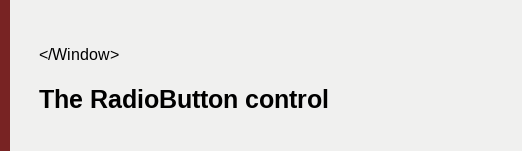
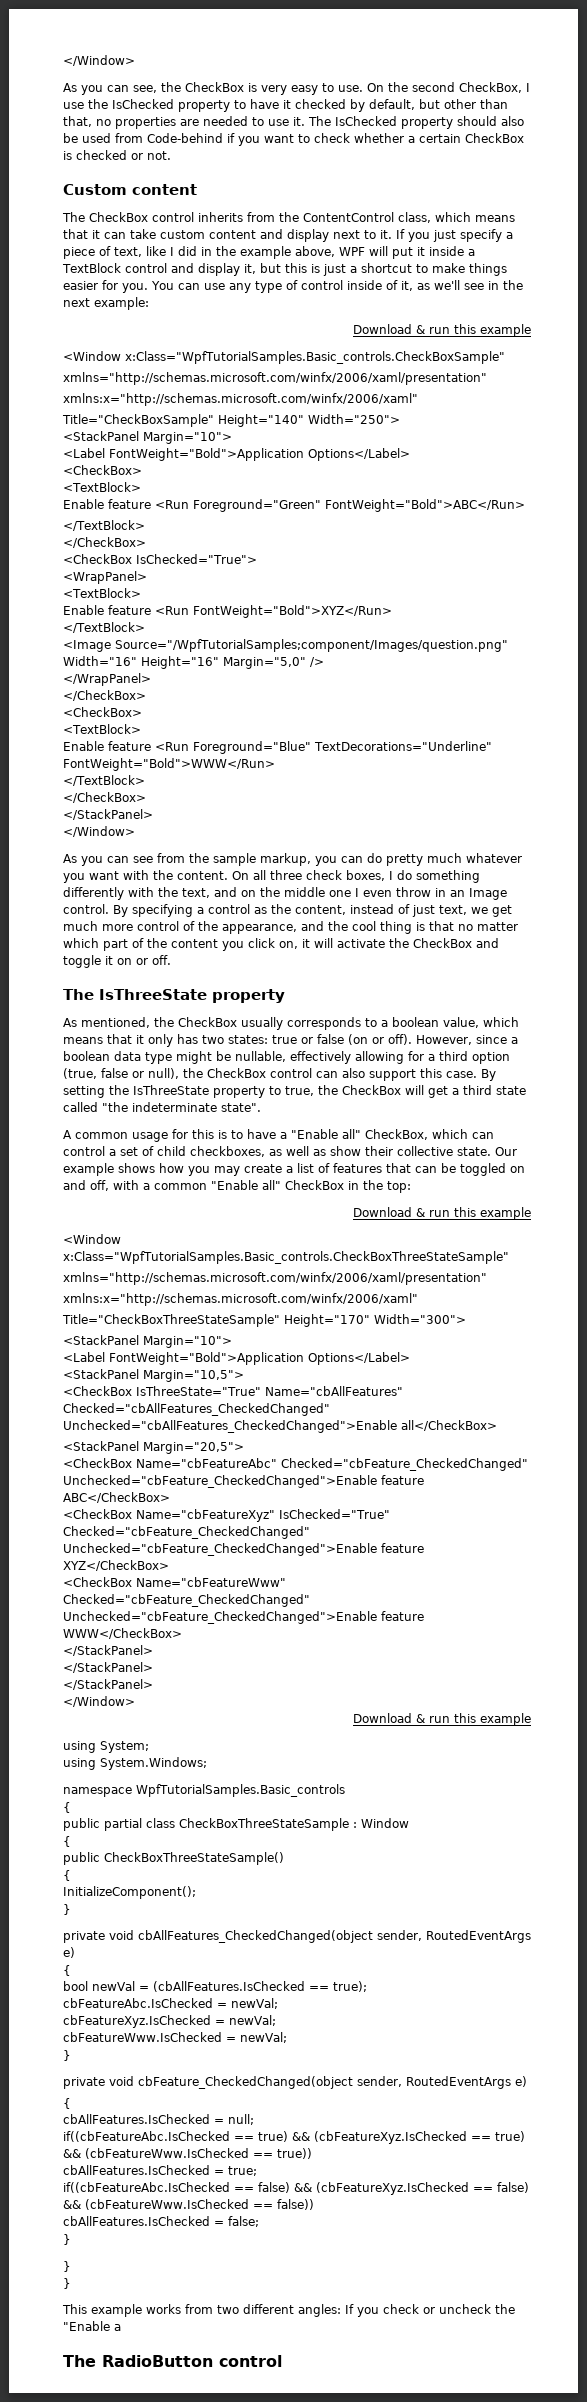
[39,48,119,60] </Window> -> [63,55,135,66] [63,82,530,95] [63,99,508,112] [63,116,524,129] [63,133,524,146] [63,150,171,160] [63,184,197,195] [62,212,515,223] [63,229,513,242] [63,246,475,259] [62,263,507,276] [63,280,523,293] [63,297,149,310] [353,324,531,337] [63,351,505,364] [63,372,487,385] [63,393,418,406] [62,414,400,427] [63,431,232,444] [63,448,410,461] [63,465,142,475] [63,482,141,492] [63,499,525,512] [63,520,145,531] [63,537,146,548] [63,554,257,564] [63,571,147,584] [63,588,141,598] [63,605,392,618] [63,622,145,633] [63,639,508,652] [63,656,324,669] [63,673,151,686] [63,690,146,701] [63,707,142,717] [63,724,141,734] [63,741,492,754] [63,758,275,771] [63,775,145,786] [63,792,146,803] [63,809,153,820] [63,826,135,837] [63,853,522,866] [63,870,480,883] [63,887,507,900] [63,904,512,917] [63,921,518,934] [63,938,499,951] [63,955,171,968] [63,989,285,1003] [63,1017,519,1030] [63,1034,518,1047] [63,1051,510,1064] [63,1068,496,1081] [63,1085,526,1098] [63,1102,261,1112] [63,1129,494,1142] [63,1146,517,1157] [63,1163,525,1176] [63,1180,411,1193] [353,1207,531,1220] [63,1234,121,1244] [63,1251,509,1264] [63,1272,487,1285] [63,1293,418,1306] [62,1314,466,1327] [63,1335,232,1348] [63,1352,410,1365] [63,1369,244,1382] [63,1386,403,1396] [63,1403,330,1416] [63,1420,497,1433] [63,1441,244,1454] [63,1458,528,1471] [63,1475,424,1488] [63,1492,170,1503] [63,1509,390,1522] [63,1526,310,1539] [63,1543,424,1556] [63,1560,169,1571] [63,1577,286,1587] [63,1594,310,1607] [63,1611,424,1624] [63,1628,182,1639] [63,1645,153,1656] [63,1662,153,1673] [63,1679,153,1690] [63,1696,135,1707] [353,1713,531,1726] [63,1741,149,1753] [63,1757,207,1770] [63,1784,345,1797] [63,1802,71,1813] [63,1818,409,1831] [63,1836,71,1847] [63,1852,284,1865] [63,1870,71,1881] [63,1886,196,1899] [63,1904,71,1915] [63,1930,531,1943] [63,1947,75,1958] [63,1965,71,1976] [63,1981,367,1992] [63,1998,278,2009] [63,2015,276,2028] [63,2032,287,2043] [63,2050,71,2061] [63,2076,527,2089] [63,2098,71,2109] [63,2114,254,2125] [63,2131,525,2144] [63,2148,312,2159] [63,2165,257,2176] [63,2182,529,2195] [63,2199,314,2210] [63,2216,259,2227] [63,2234,71,2245] [63,2261,71,2272] [63,2278,71,2289] [62,2304,515,2317] [63,2321,121,2331] </Window> // As you can see, the CheckBox is very easy to use. On the second CheckBox, I use the IsChecked property to have it checked by default, but other than that, no properties are needed to use it. The IsChecked property should also be used from Code-behind if you want to check whether a certain CheckBox is checked or not. // Custom content // The CheckBox control inherits from the ContentControl class, which means that it can take custom content and display next to it. If you just specify a piece of text, like I did in the example above, WPF will put it inside a TextBlock control and display it, but this is just a shortcut to make things easier for you. You can use any type of control inside of it, as we'll see in the next example: // Download & run this example // <Window x:Class="WpfTutorialSamples.Basic_controls.CheckBoxSample" // xmlns="http://schemas.microsoft.com/winfx/2006/xaml/presentation" // xmlns:x="http://schemas.microsoft.com/winfx/2006/xaml" // Title="CheckBoxSample" Height="140" Width="250"> // <StackPanel Margin="10"> // <Label FontWeight="Bold">Application Options</Label> // <CheckBox> // <TextBlock> // Enable feature <Run Foreground="Green" FontWeight="Bold">ABC</Run> // </TextBlock> // </CheckBox> // <CheckBox IsChecked="True"> // <WrapPanel> // <TextBlock> // Enable feature <Run FontWeight="Bold">XYZ</Run> // </TextBlock> // <Image Source="/WpfTutorialSamples;component/Images/question.png" Width="16" Height="16" Margin="5,0" /> // </WrapPanel> // </CheckBox> // <CheckBox> // <TextBlock> // Enable feature <Run Foreground="Blue" TextDecorations="Underline" FontWeight="Bold">WWW</Run> // </TextBlock> // </CheckBox> // </StackPanel> // </Window> // As you can see from the sample markup, you can do pretty much whatever you want with the content. On all three check boxes, I do something differently with the text, and on the middle one I even throw in an Image control. By specifying a control as the content, instead of just text, we get much more control of the appearance, and the cool thing is that no matter which part of the content you click on, it will activate the CheckBox and toggle it on or off. // The IsThreeState property // As mentioned, the CheckBox usually corresponds to a boolean value, which means that it only has two states: true or false (on or off). However, since a boolean data type might be nullable, effectively allowing for a third option (true, false or null), the CheckBox control can also support this case. By setting the IsThreeState property to true, the CheckBox will get a third state called "the indeterminate state". // A common usage for this is to have a "Enable all" CheckBox, which can control a set of child checkboxes, as well as show their collective state. Our example shows how you may create a list of features that can be toggled on and off, with a common "Enable all" CheckBox in the top: // Download & run this example // <Window x:Class="WpfTutorialSamples.Basic_controls.CheckBoxThreeStateSample" // xmlns="http://schemas.microsoft.com/winfx/2006/xaml/presentation" // xmlns:x="http://schemas.microsoft.com/winfx/2006/xaml" // Title="CheckBoxThreeStateSample" Height="170" Width="300"> // <StackPanel Margin="10"> // <Label FontWeight="Bold">Application Options</Label> // <StackPanel Margin="10,5"> // <CheckBox IsThreeState="True" Name="cbAllFeatures" Checked="cbAllFeatures_CheckedChanged" Unchecked="cbAllFeatures_CheckedChanged">Enable all</CheckBox> // <StackPanel Margin="20,5"> // <CheckBox Name="cbFeatureAbc" Checked="cbFeature_CheckedChanged" Unchecked="cbFeature_CheckedChanged">Enable feature ABC</CheckBox> // <CheckBox Name="cbFeatureXyz" IsChecked="True" Checked="cbFeature_CheckedChanged" Unchecked="cbFeature_CheckedChanged">Enable feature XYZ</CheckBox> // <CheckBox Name="cbFeatureWww" Checked="cbFeature_CheckedChanged" Unchecked="cbFeature_CheckedChanged">Enable feature WWW</CheckBox> // </StackPanel> // </StackPanel> // </StackPanel> // </Window> // Download & run this example // using System; // using System.Windows; // namespace WpfTutorialSamples.Basic_controls // { // public partial class CheckBoxThreeStateSample : Window // { // public CheckBoxThreeStateSample() // { // InitializeComponent(); // } // private void cbAllFeatures_CheckedChanged(object sender, RoutedEventArgs e) // { // bool newVal = (cbAllFeatures.IsChecked == true); // cbFeatureAbc.IsChecked = newVal; // cbFeatureXyz.IsChecked = newVal; // cbFeatureWww.IsChecked = newVal; // } // private void cbFeature_CheckedChanged(object sender, RoutedEventArgs e) // { // cbAllFeatures.IsChecked = null; // if((cbFeatureAbc.IsChecked == true) && (cbFeatureXyz.IsChecked == true) && (cbFeatureWww.IsChecked == true)) // cbAllFeatures.IsChecked = true; // if((cbFeatureAbc.IsChecked == false) && (cbFeatureXyz.IsChecked == false) && (cbFeatureWww.IsChecked == false)) // cbAllFeatures.IsChecked = false; // } // } // } // This example works from two different angles: If you check or uncheck the "Enable a

